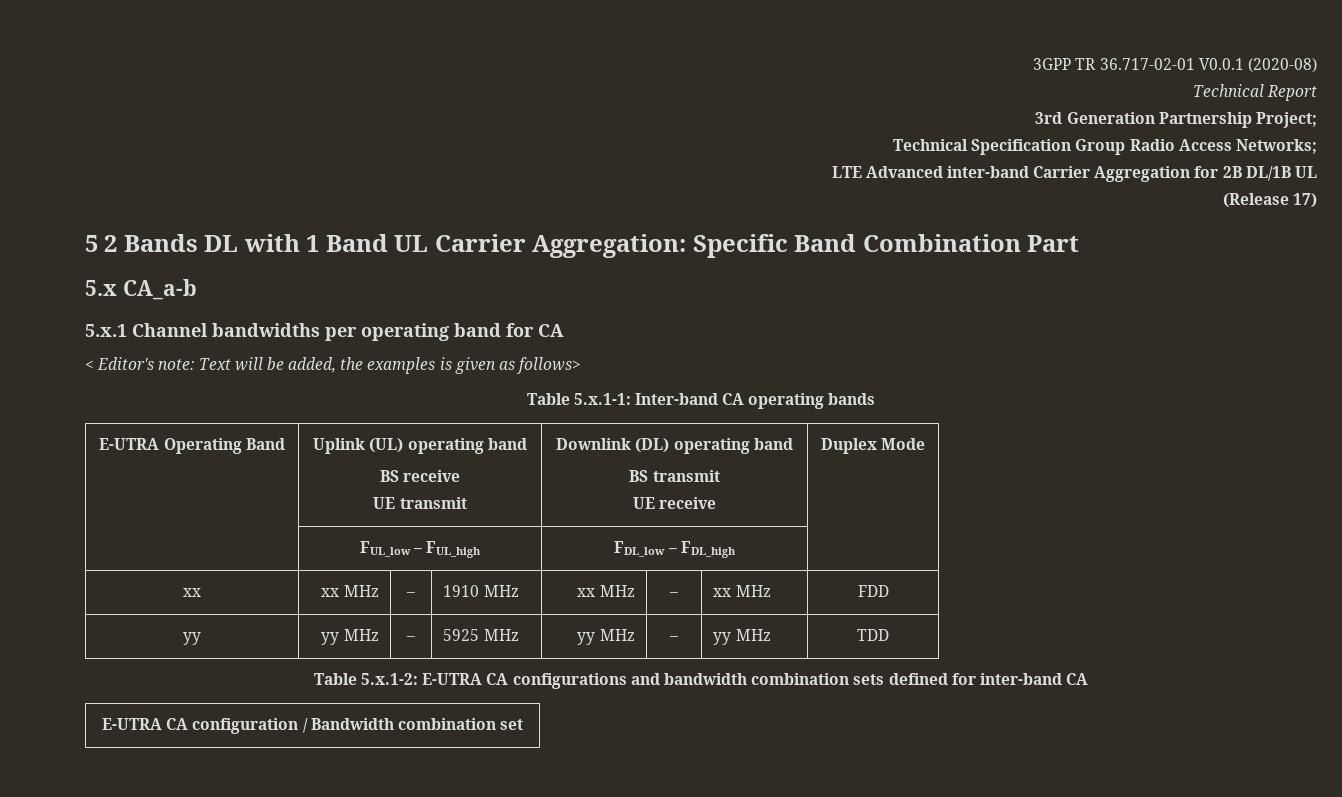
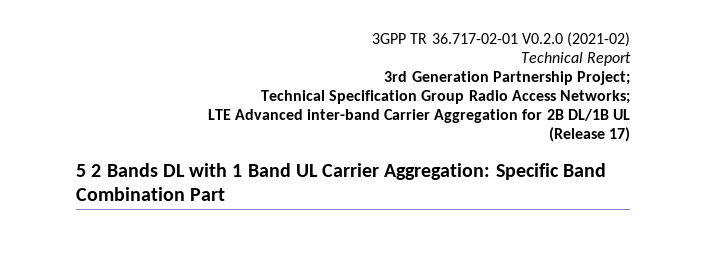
[1198,58,1317,72] V0.0.1 (2020-08) -> [521,32,630,47] V0.2.0 (2021-02)
[85,279,197,300] [85,323,564,341] [85,357,582,374] [526,393,876,409] [99,438,285,454] [313,438,527,454] [379,470,461,482] [373,497,467,509] [556,438,793,454] [629,470,720,482] [632,497,717,509] [820,438,926,454] [359,541,482,558] [614,541,736,558] [183,588,201,597] [321,585,379,597] [406,592,415,597] [443,585,519,597] [577,585,635,597] [669,592,678,597] [713,585,771,597] [857,585,889,597] [183,632,201,645] [321,629,379,645] [406,636,415,641] [443,629,519,641] [577,629,635,645] [669,636,678,641] [713,629,771,645] [857,629,889,641] [313,673,1089,689] [101,718,524,734] // 5.x CA_a-b // 5.x.1 Channel bandwidths per operating band for CA // < Editor's note: Text will be added, the examples is given as follows> // Table 5.x.1-1: Inter-band CA operating bands // E-UTRA Operating Band | Uplink (UL) operating band // BS receive // UE transmit | Downlink (DL) operating band // BS transmit // UE receive | Duplex Mode // | FUL_low – FUL_high | FDL_low – FDL_high | // xx | xx MHz | – | 1910 MHz | xx MHz | – | xx MHz | FDD // yy | yy MHz | – | 5925 MHz | yy MHz | – | yy MHz | TDD // Table 5.x.1-2: E-UTRA CA configurations and bandwidth combination sets defined for inter-band CA // E-UTRA CA configuration / Bandwidth combination set -> (226, 194) none

